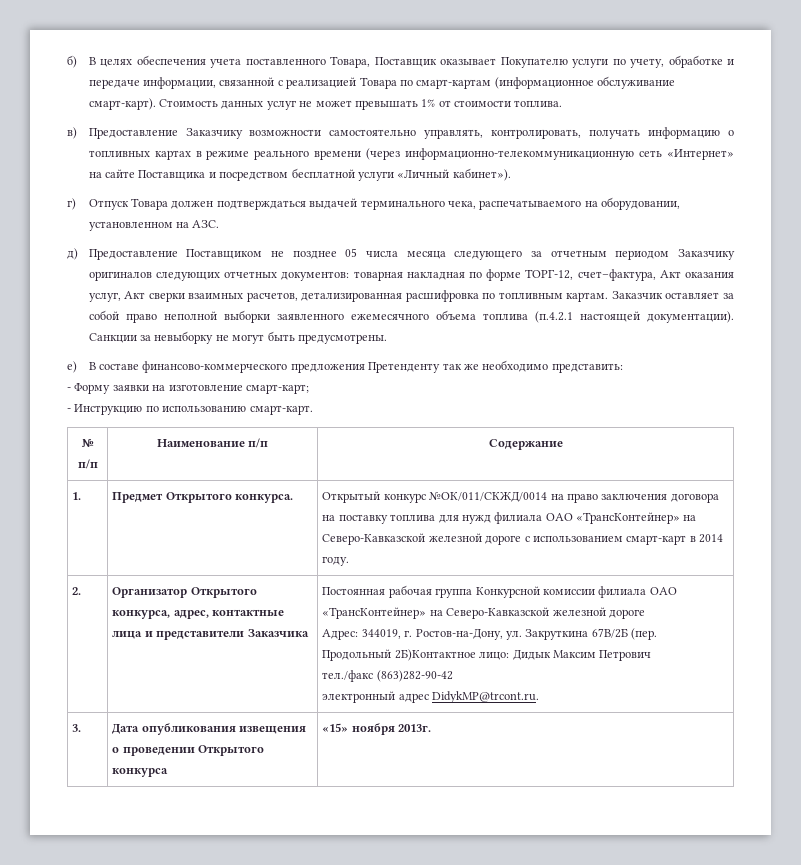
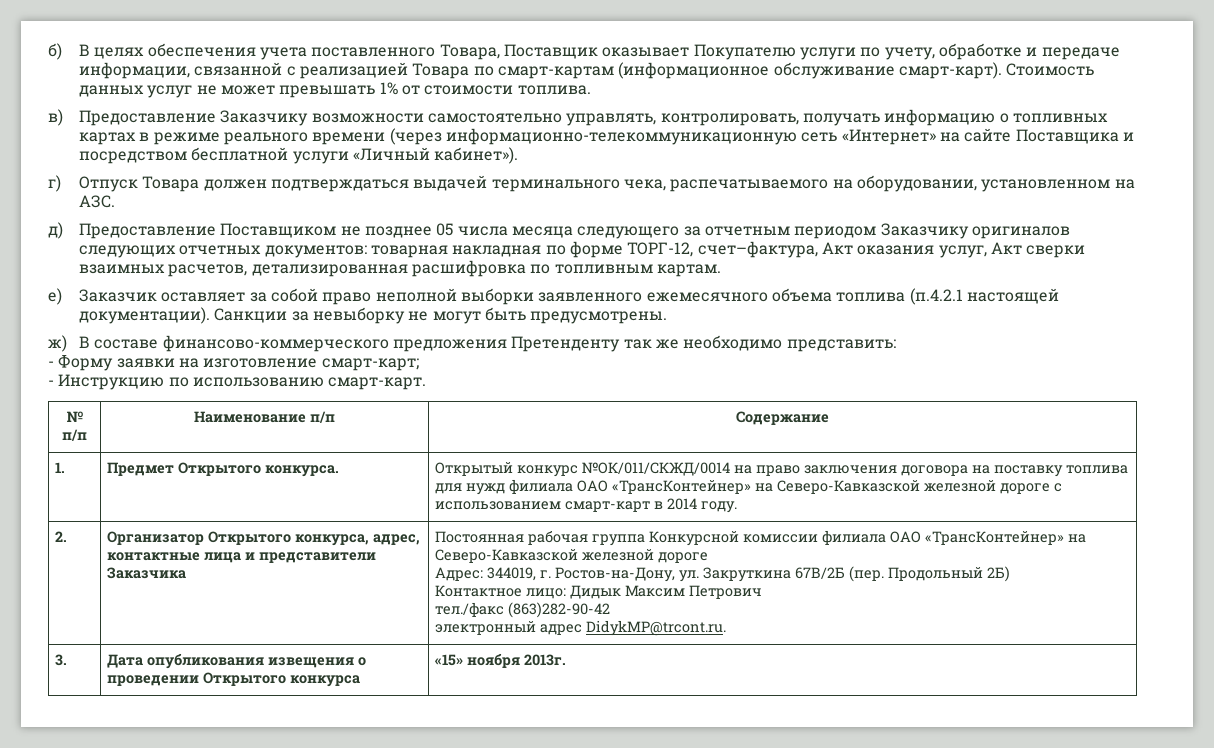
(609, 297) none -> [48,288,62,305] // е)
[67,361,77,373] е) -> [48,335,67,352] ж)
[394,649,476,661] 2Б)Контактное -> [987,566,1011,582] [435,585,523,597] 2Б) // Контактное

